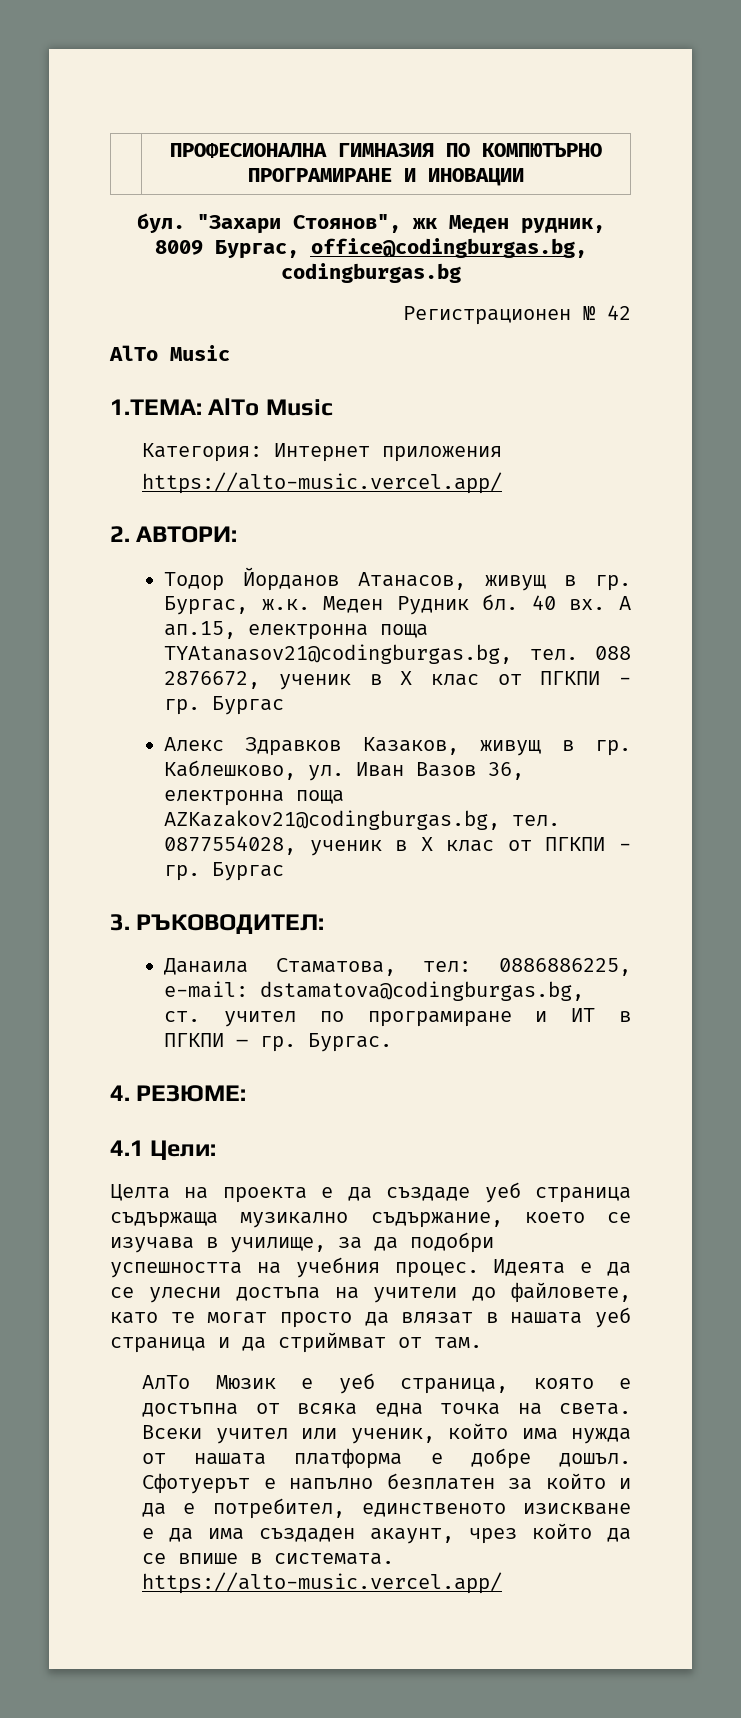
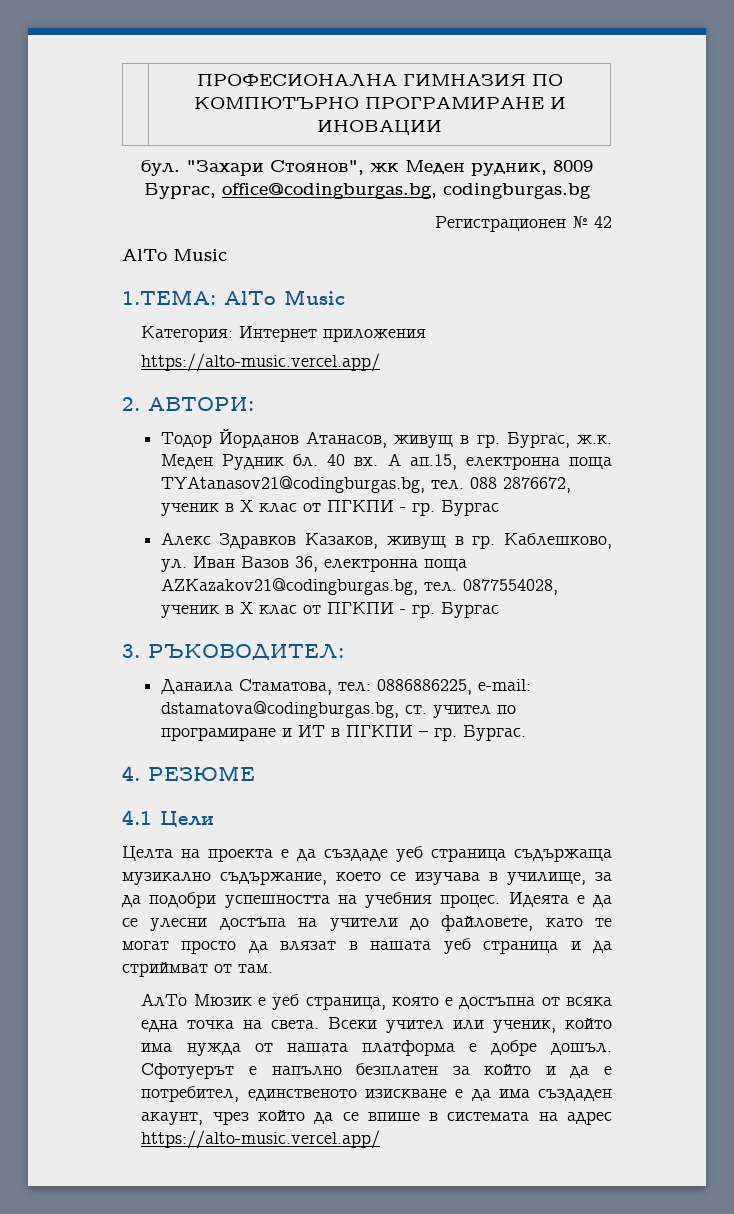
[136,1085,247,1102] РЕЗЮМЕ: -> [148,765,255,781] РЕЗЮМЕ
[150,1140,217,1160] Цели: -> [160,811,214,827] Цели
[274,1553,395,1565] системата. -> [447,1111,612,1125] системата на адрес

